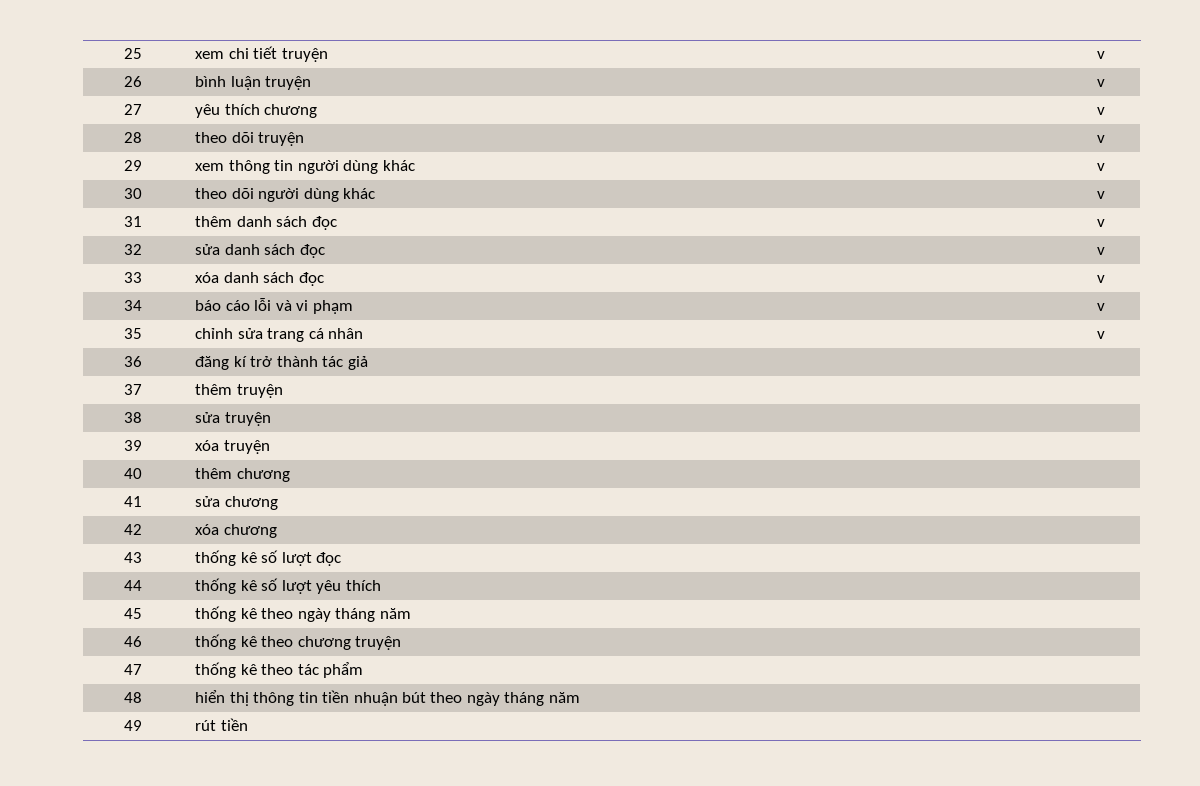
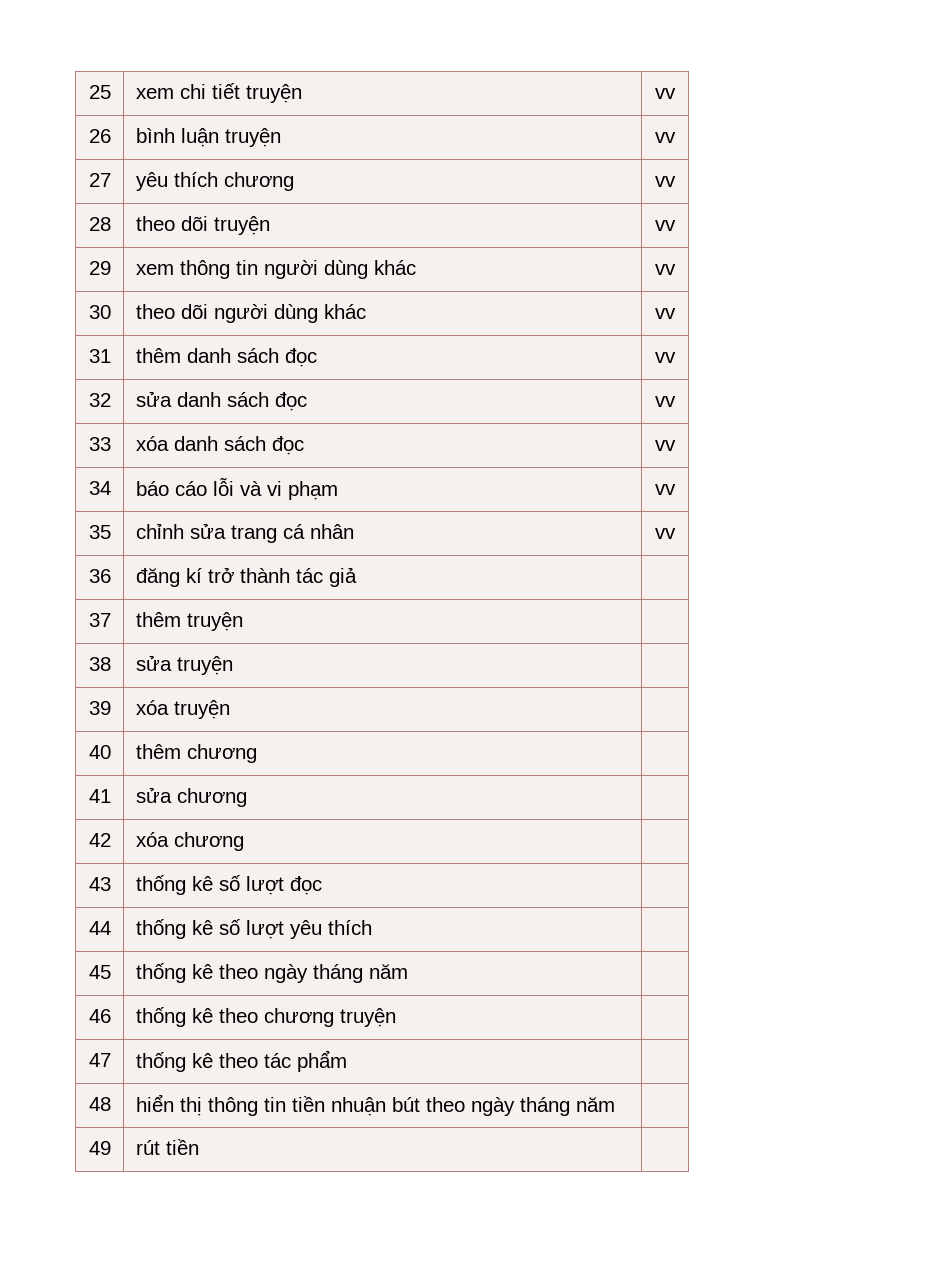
[1097,51,1105,59] v -> [655,88,676,99] vv
[1097,79,1105,87] v -> [655,132,676,143] vv
[1097,107,1105,115] v -> [655,176,676,187] vv
[1097,135,1105,143] v -> [655,220,676,231] vv
[1097,163,1105,171] v -> [655,264,676,275] vv
[1097,191,1105,199] v -> [655,308,676,319] vv
[1097,219,1105,227] v -> [655,352,676,363] vv
[1097,247,1105,255] v -> [655,396,676,407] vv
[1097,275,1105,283] v -> [655,440,676,451] vv
[1097,303,1105,311] v -> [655,484,676,495] vv
[1097,331,1105,339] v -> [655,528,676,539] vv

